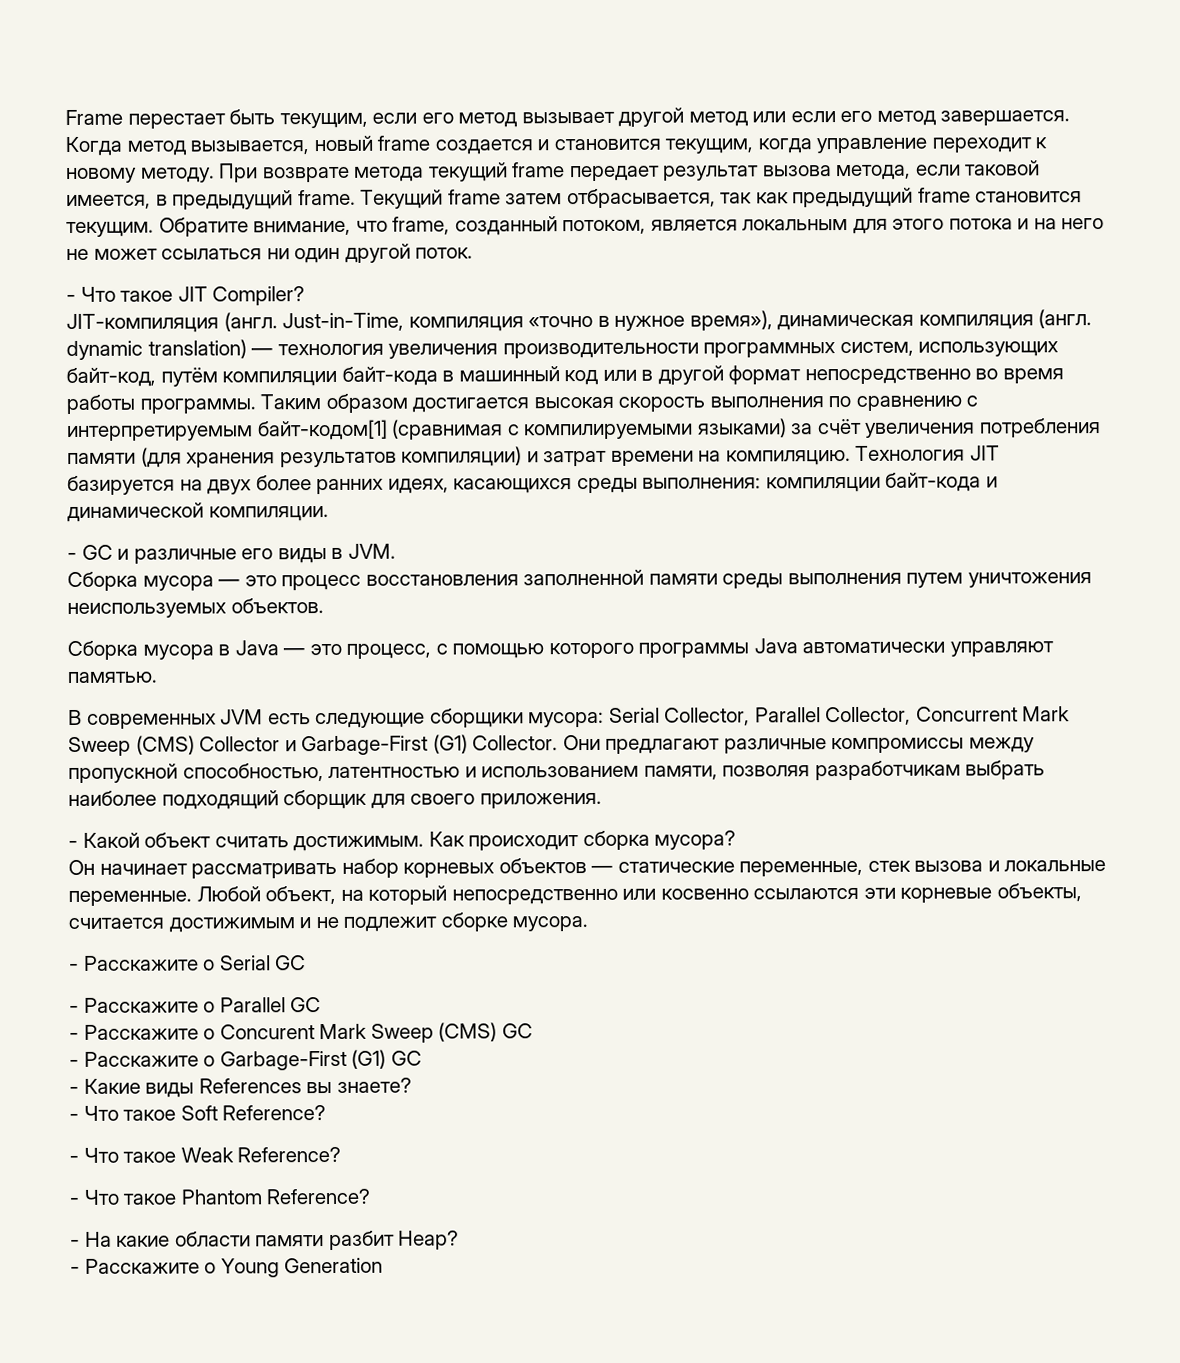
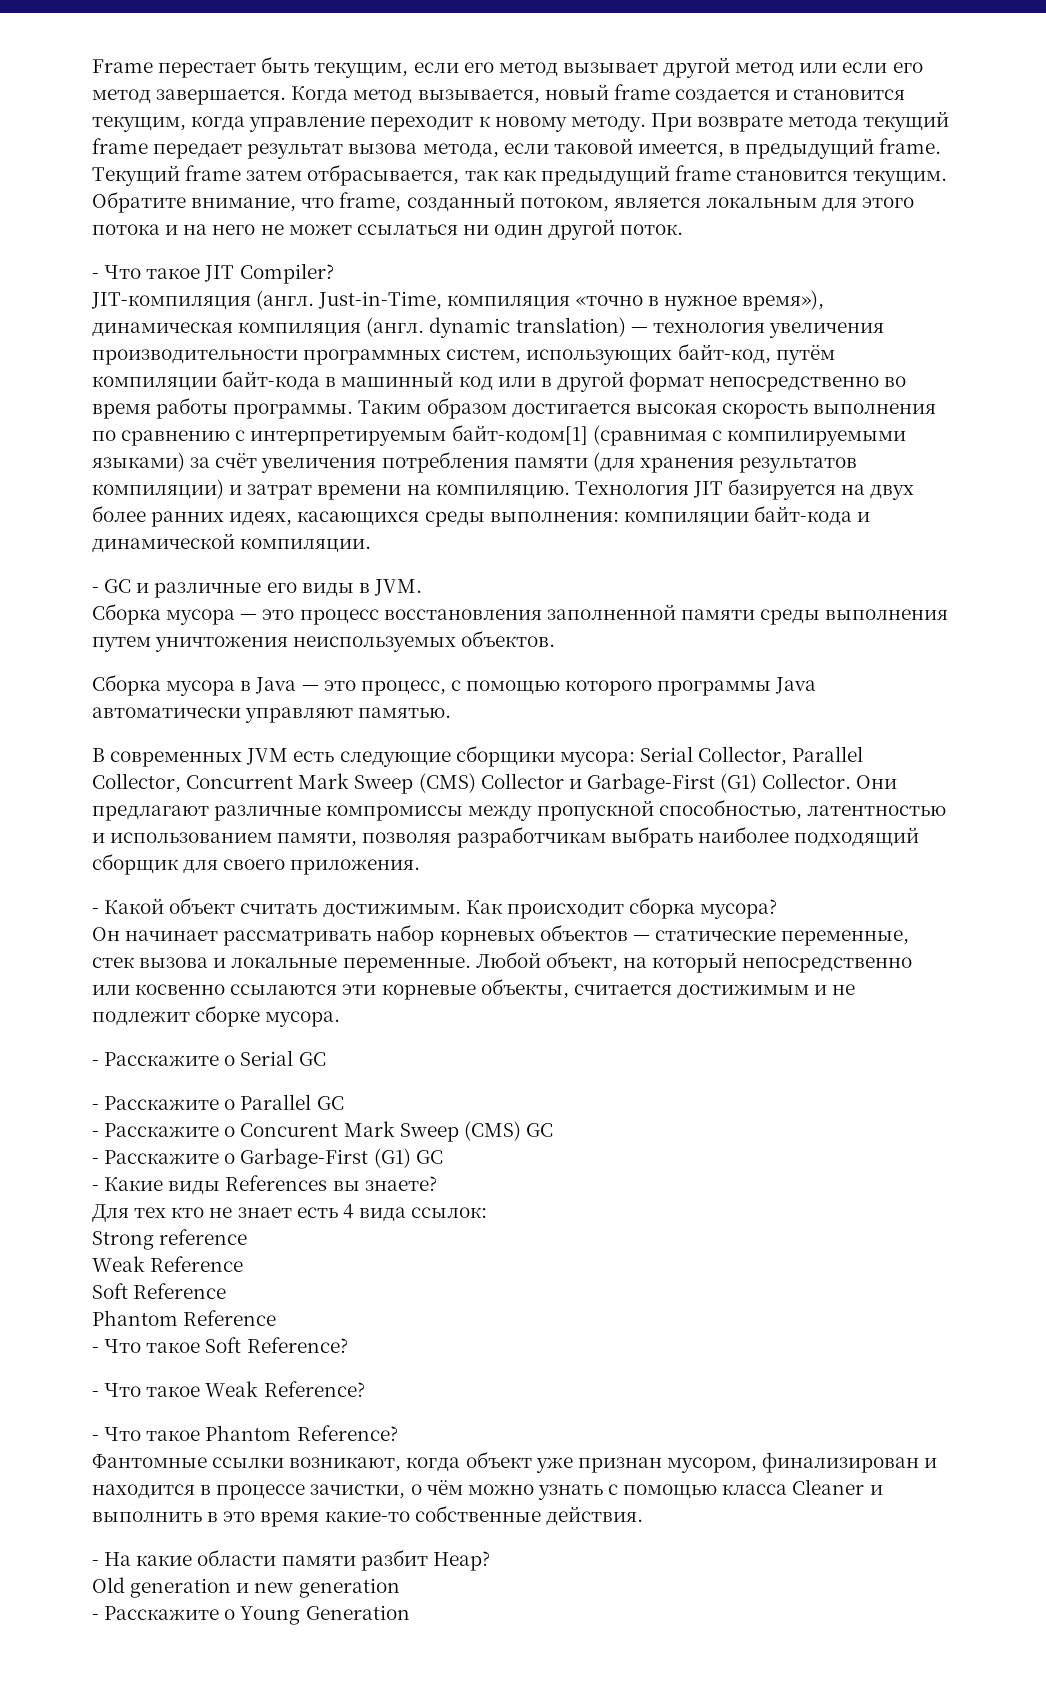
(412, 1085) none -> [92,1204,488,1222] [92,1229,248,1250] [92,1256,244,1272] [92,1283,227,1299] [92,1310,277,1326] // Для тех кто не знает есть 4 вида ссылок: // Strong reference // Weak Reference // Soft Reference // Phantom Reference
(372, 1196) none -> [92,1451,938,1473] [92,1479,883,1500] [92,1505,643,1527] // Фантомные ссылки возникают, когда объект уже признан мусором, финализирован и находится в процессе зачистки, о чём можно узнать с помощью класса Cleaner и выполнить в это время какие-то собственные действия.
(460, 1240) none -> [92,1577,400,1598] // Old generation и new generation

